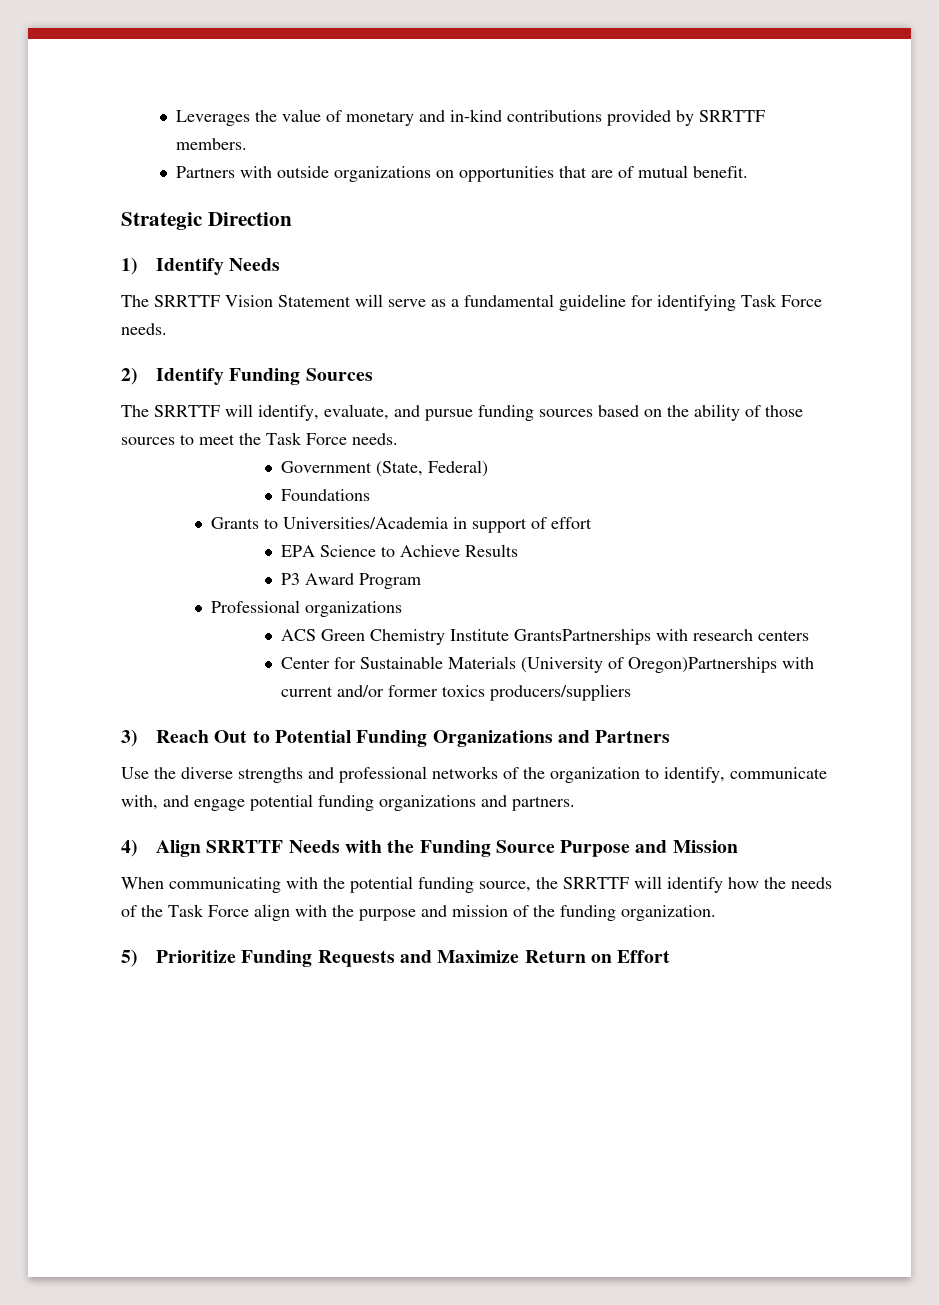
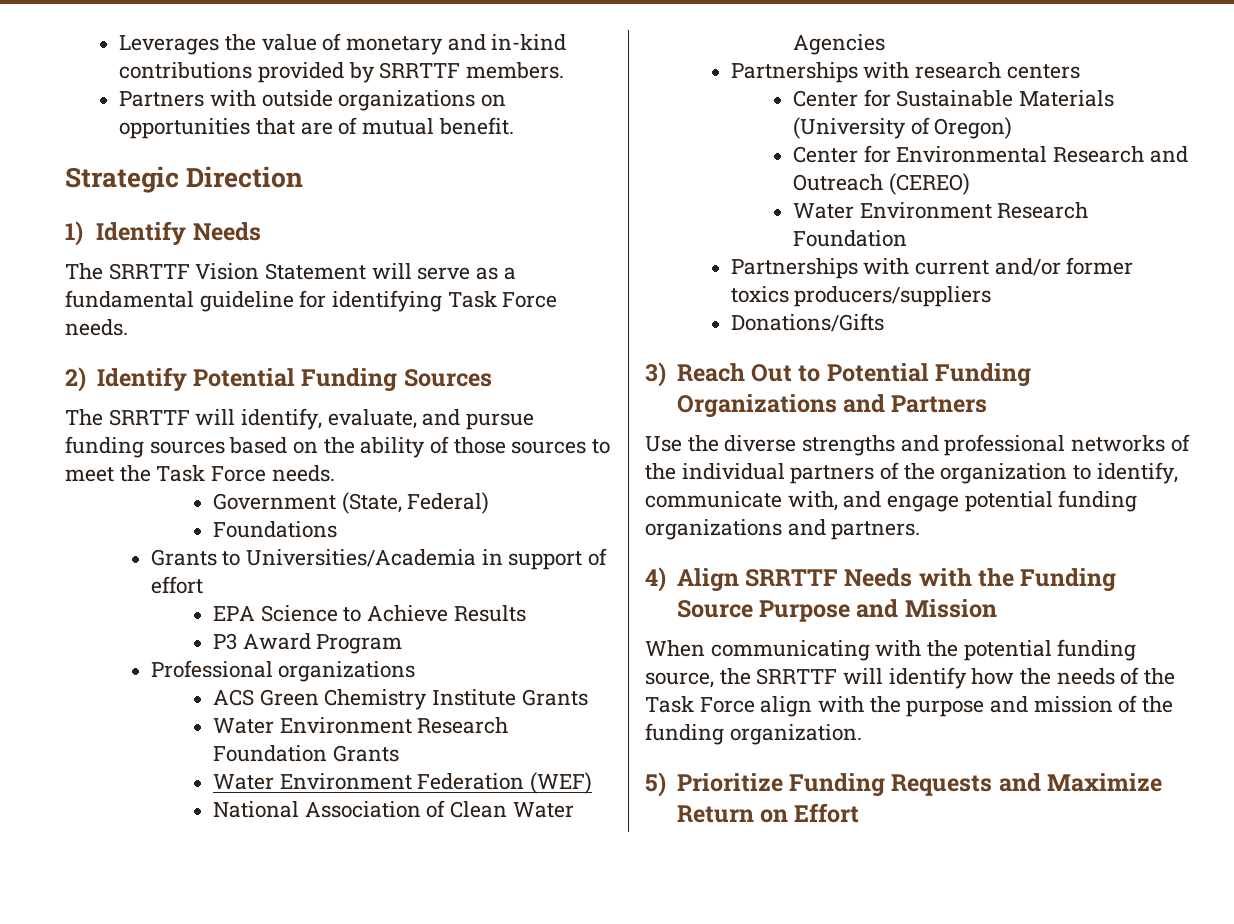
(225, 376) none -> [192,368,295,387] Potential
[514,629,652,645] GrantsPartnerships -> [521,689,588,706] [213,717,509,734] [213,745,399,762] [213,772,593,794] [213,800,574,818] [793,34,886,55] [730,62,858,83] Grants // Water Environment Research Foundation Grants // Water Environment Federation (WEF) // National Association of Clean Water Agencies // Partnerships
[628,657,778,673] Oregon)Partnerships -> [934,117,1013,139] [793,145,1188,163] [793,173,970,195] [793,202,1089,219] [793,230,908,247] [730,258,858,279] Oregon) // Center for Environmental Research and Outreach (CEREO) // Water Environment Research Foundation // Partnerships
(632, 692) none -> [730,313,884,332] // Donations/Gifts
(545, 773) none -> [681,462,935,484] individual partners of the

